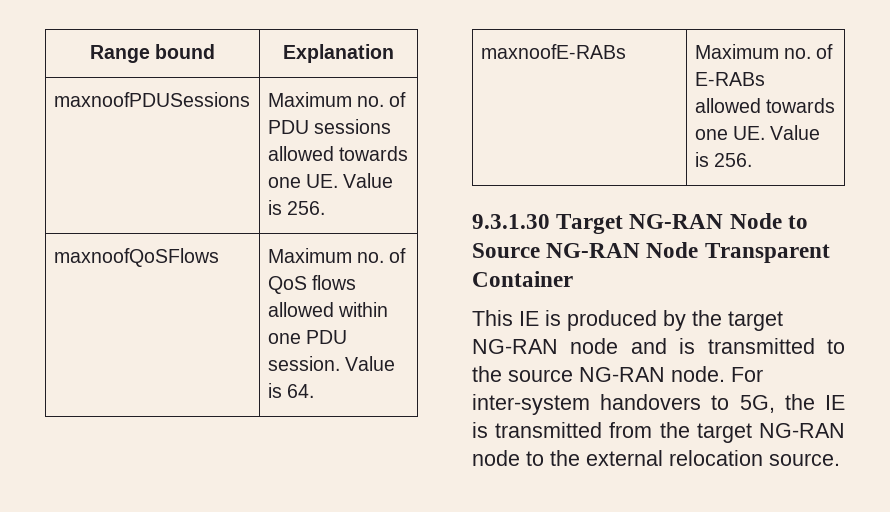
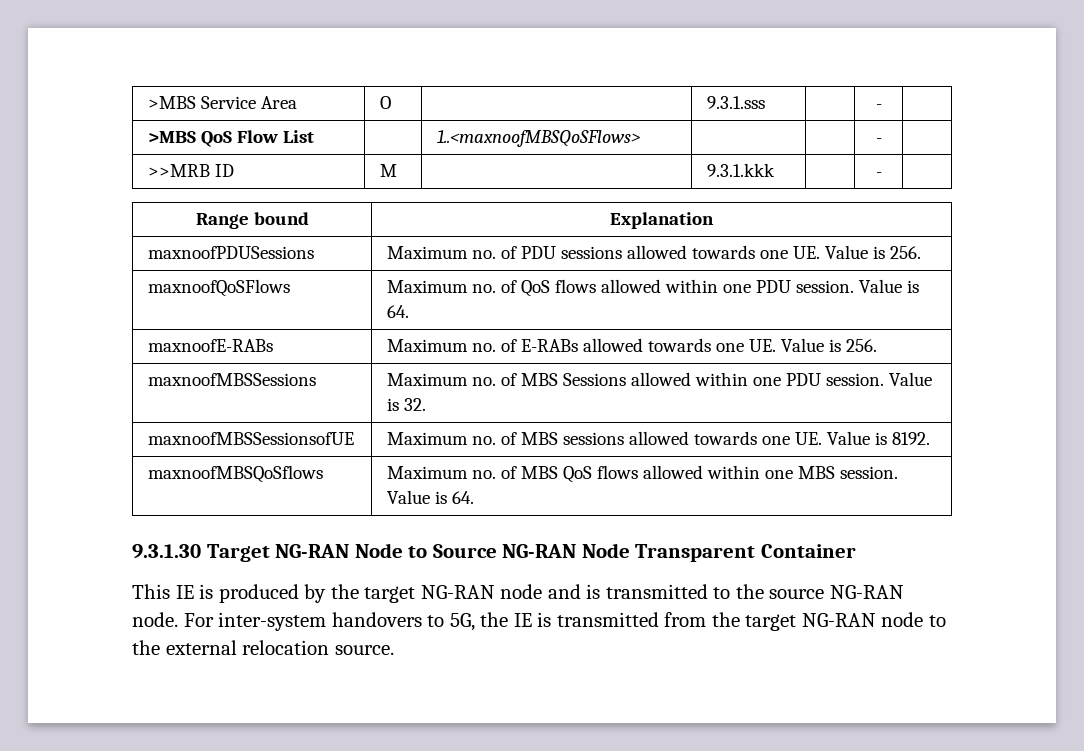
(89, 54) none -> [148,96,298,109] [380,96,392,109] [707,96,766,109] [875,104,882,109] [148,130,315,147] [437,130,641,147] [875,138,882,143] [148,164,235,177] [380,164,398,177] [707,163,776,177] [875,172,882,177] >MBS Service Area | O | | 9.3.1.sss | | - | // >MBS QoS Flow List | | 1..<maxnoofMBSQoSFlows> | | | - | // >>MRB ID | M | | 9.3.1.kkk | | - | //
(753, 160) none -> [148,373,317,386] [387,372,932,386] [387,398,427,411] [148,432,355,445] [387,431,930,445] [148,465,324,483] [387,465,898,483] [387,490,475,504] // maxnoofMBSSessions | Maximum no. of MBS Sessions allowed within one PDU session. Value is 32. // maxnoofMBSSessionsofUE | Maximum no. of MBS sessions allowed towards one UE. Value is 8192. // maxnoofMBSQoSflows | Maximum no. of MBS QoS flows allowed within one MBS session. Value is 64.

